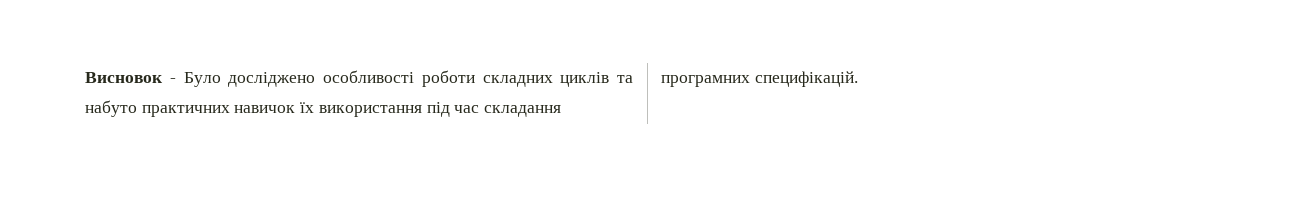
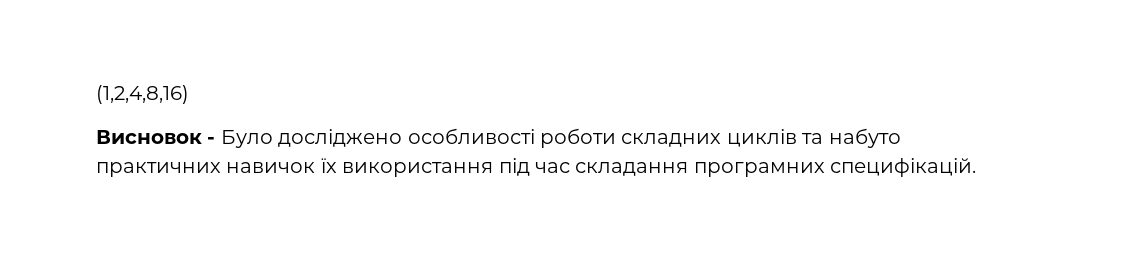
(85, 77) none -> [96,85,189,104] (1,2,4,8,16) //

